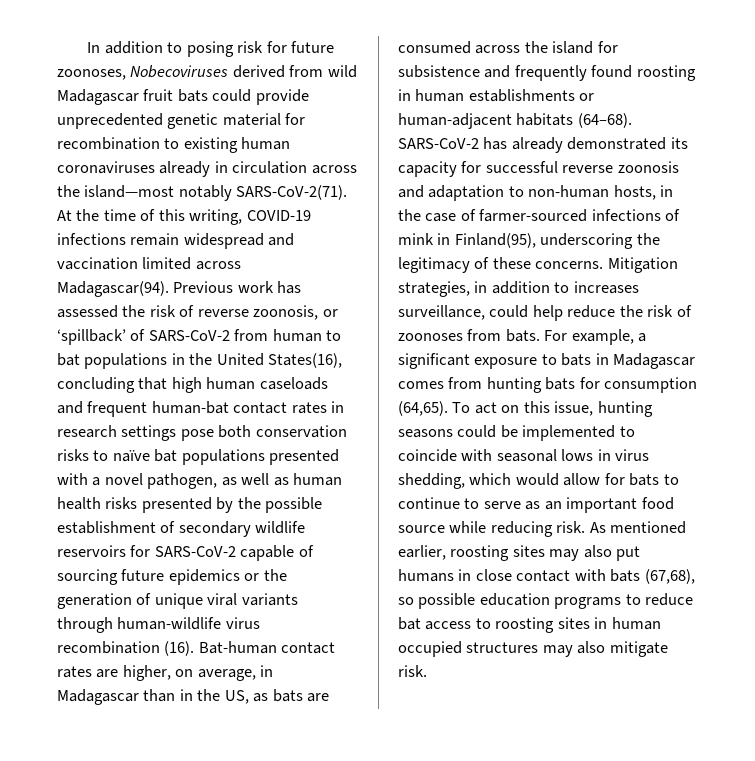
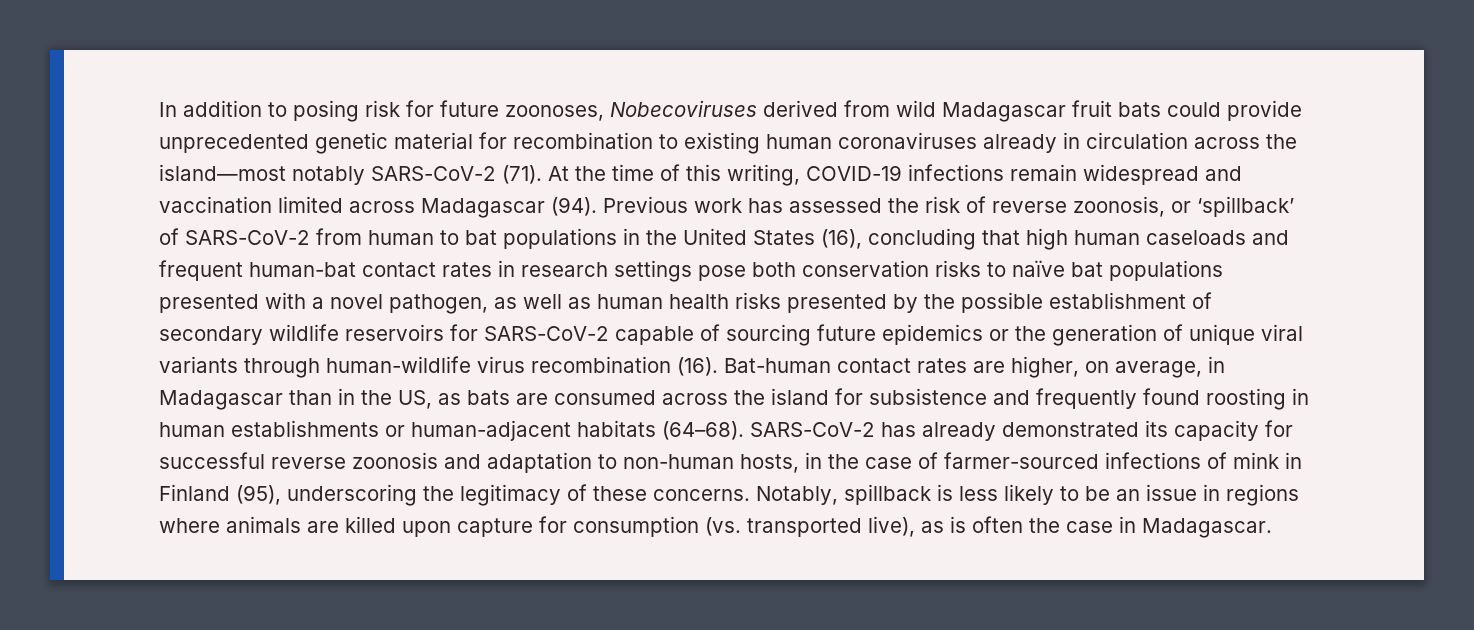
[236,185,348,200] SARS-CoV-2(71). -> [371,165,542,184] SARS-CoV-2 (71).
[57,281,169,297] Madagascar(94). -> [421,197,597,218] Madagascar (94).
[268,353,343,368] States(16), -> [753,229,862,249] States (16),
[454,233,536,248] Finland(95), -> [159,484,281,505] Finland (95),
[607,257,678,273] [398,281,639,297] [398,305,692,321] [398,329,647,345] [398,353,696,369] [398,377,698,393] [398,401,653,417] [398,425,635,441] [398,449,650,462] [398,473,679,489] [398,497,674,513] [398,521,687,537] [398,545,641,561] [398,569,695,584] [398,593,694,609] [398,617,661,633] [398,641,668,657] [398,665,427,677] Mitigation strategies, in addition to increases surveillance, could help reduce the risk of zoonoses from bats. For example, a significant exposure to bats in Madagascar comes from hunting bats for consumption (64,65). To act on this issue, hunting seasons could be implemented to coincide with seasonal lows in virus shedding, which would allow for bats to continue to serve as an important food source while reducing risk. As mentioned earlier, roosting sites may also put humans in close contact with bats (67,68), so possible education programs to reduce bat access to roosting sites in human occupied structures may also mitigate risk. -> [756,484,1299,506] [159,516,1272,538] Notably, spillback is less likely to be an issue in regions where animals are killed upon capture for consumption (vs. transported live), as is often the case in Madagascar.

